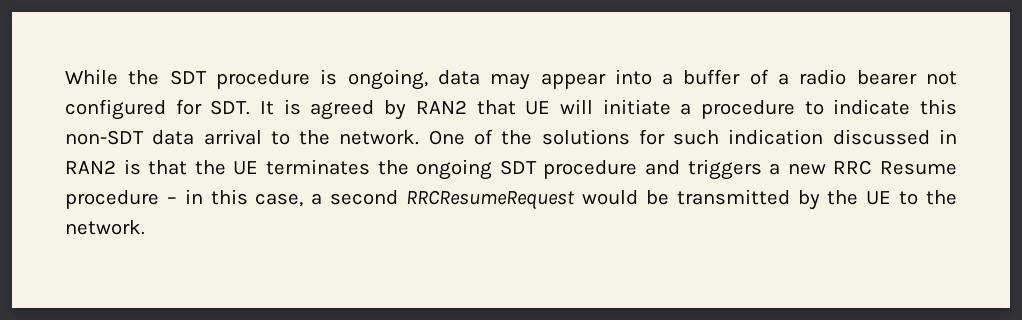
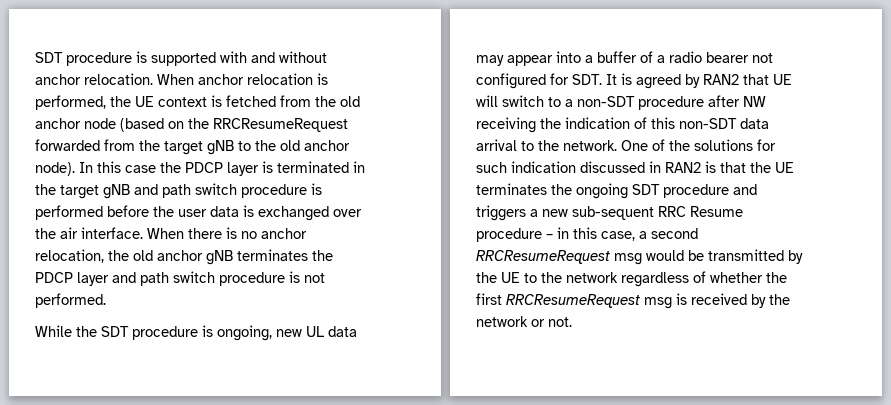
(65, 77) none -> [35,51,327,66] [35,73,328,85] [35,95,360,110] [35,118,348,132] [35,139,350,155] [35,161,365,176] [35,183,322,199] [35,205,362,221] [35,227,307,239] [35,249,333,265] [35,271,325,286] [35,293,106,308] SDT procedure is supported with and without anchor relocation. When anchor relocation is performed, the UE context is fetched from the old anchor node (based on the RRCResumeRequest forwarded from the target gNB to the old anchor node). In this case the PDCP layer is terminated in the target gNB and path switch procedure is performed before the user data is exchanged over the air interface. When there is no anchor relocation, the old anchor gNB terminates the PDCP layer and path switch procedure is not performed. //
(428, 79) none -> [276,326,324,337] new UL
[602,99,911,119] initiate a procedure to indicate -> [502,95,766,110] [476,117,647,133] switch to a non-SDT procedure after NW receiving the indication of
(826, 169) none -> [572,206,654,220] sub-sequent
(576, 200) none -> [614,253,642,265] msg
[65,220,145,235] network. -> [566,271,787,287] [476,293,790,309] [476,316,572,327] network regardless of whether the first RRCResumeRequest msg is received by the network or not.

